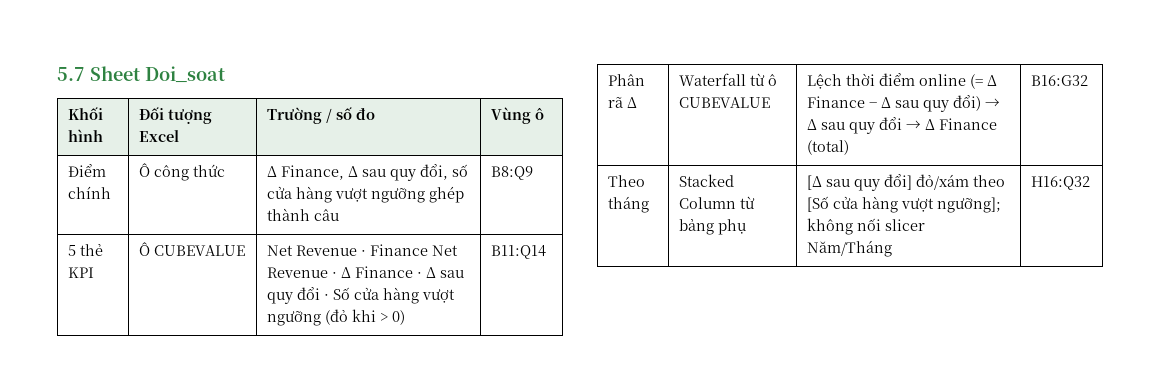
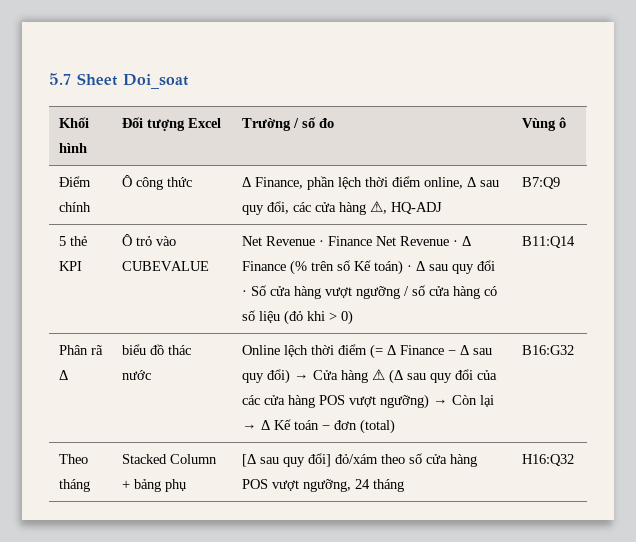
(345, 172) none -> [307,176,464,190] phần lệch thời điểm online,
[452,164,469,177] [267,186,465,203] [267,208,340,221] [491,166,534,180] số cửa hàng vượt ngưỡng ghép thành câu | B8:Q9 -> [293,201,443,215] [522,177,561,189] các cửa hàng ⚠, HQ-ADJ | B7:Q9
(151, 249) none -> [136,236,177,246] trỏ vào
(414, 272) none -> [290,260,404,275] (% trên số Kế toán)
(322, 318) none -> [404,285,498,299] [242,310,281,323] / số cửa hàng có số liệu
[679,73,778,86] [679,97,771,108] [807,72,967,89] Waterfall từ ô CUBEVALUE | Lệch thời điểm online -> [122,344,192,355] [122,370,152,380] [242,344,368,357] biểu đồ thác nước | Online lệch thời điểm
[807,116,998,134] Δ sau quy đổi → Δ Finance -> [313,369,498,384] [242,394,495,409] [242,419,358,430] Cửa hàng ⚠ (Δ sau quy đổi của các cửa hàng POS vượt ngưỡng) → Còn lại → Δ Kế toán − đơn
[740,196,756,209] từ -> [122,480,131,489] +
[807,196,1002,213] [807,218,926,235] [807,240,893,257] [Số cửa hàng vượt ngưỡng]; không nối slicer Năm/Tháng -> [409,453,478,467] [242,479,405,492] số cửa hàng POS vượt ngưỡng, 24 tháng

